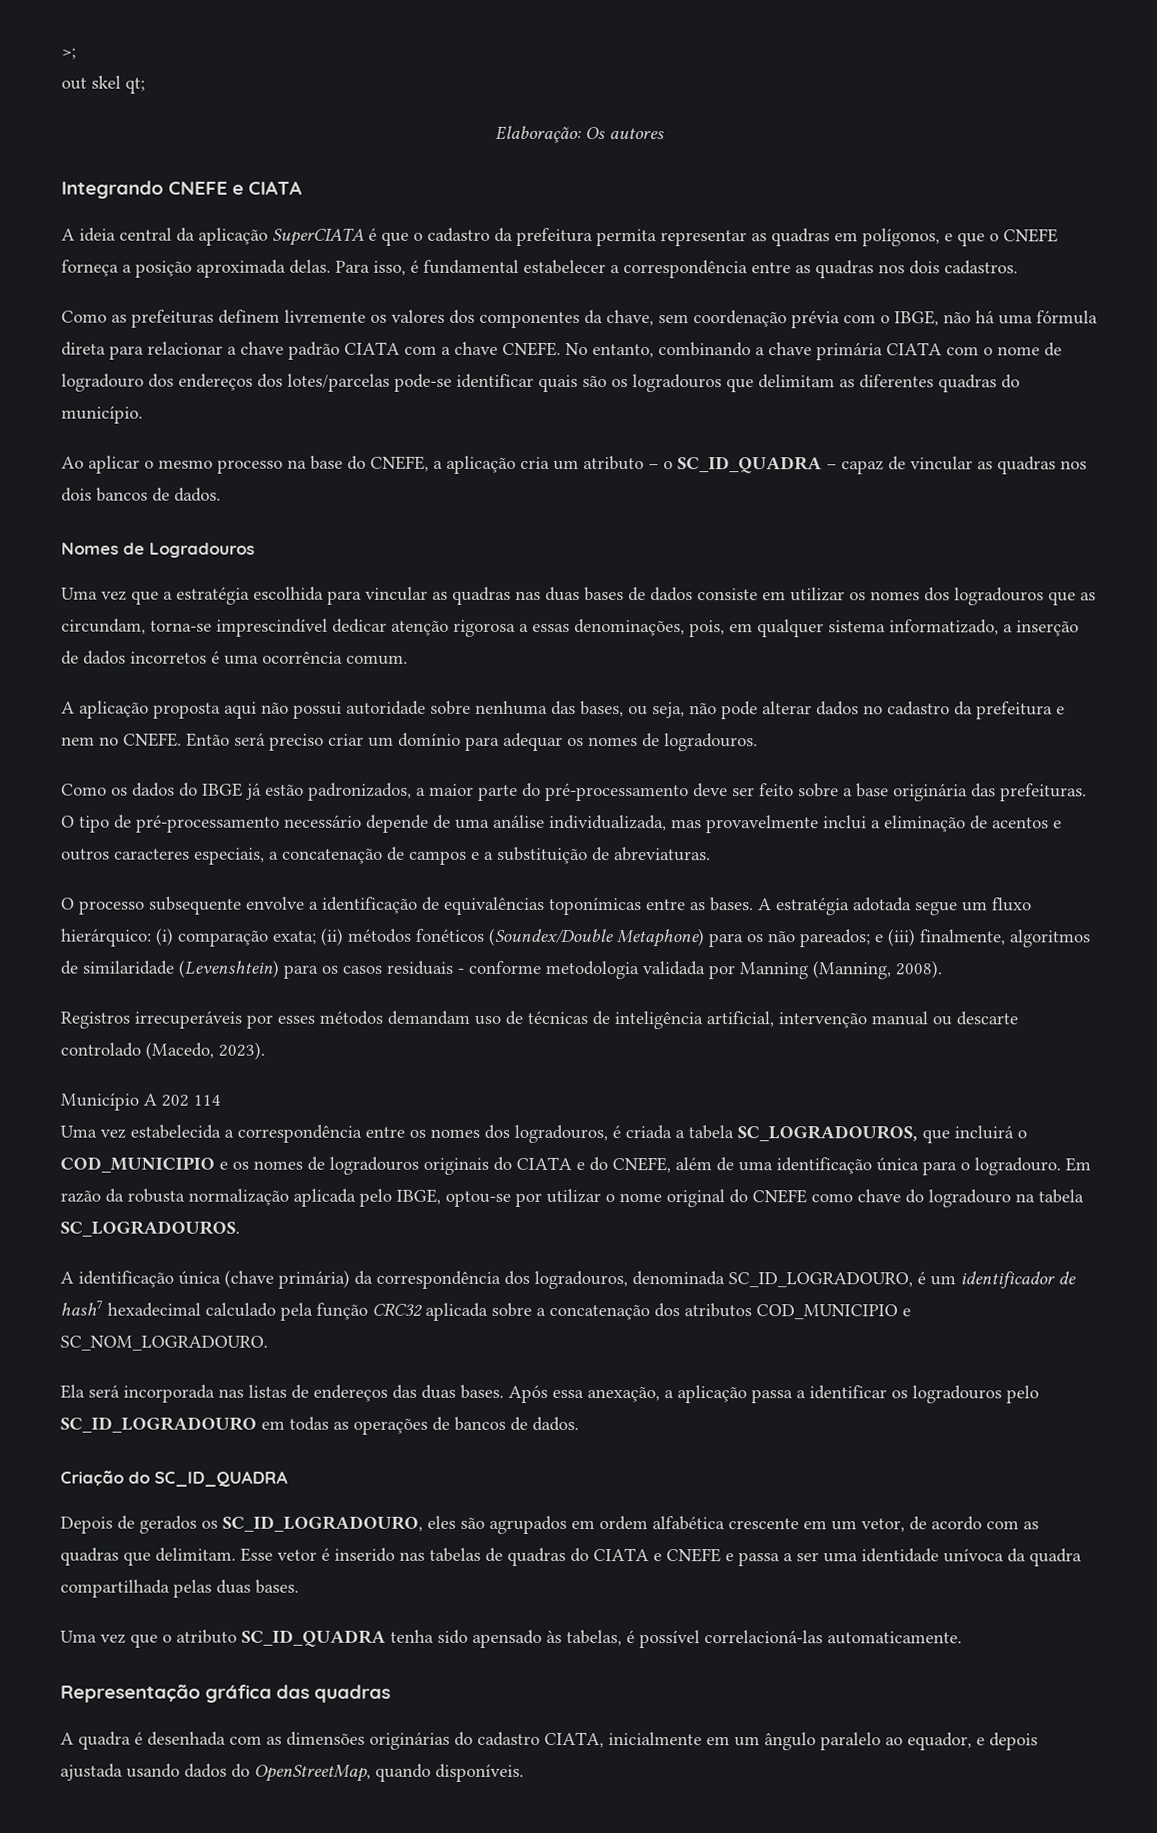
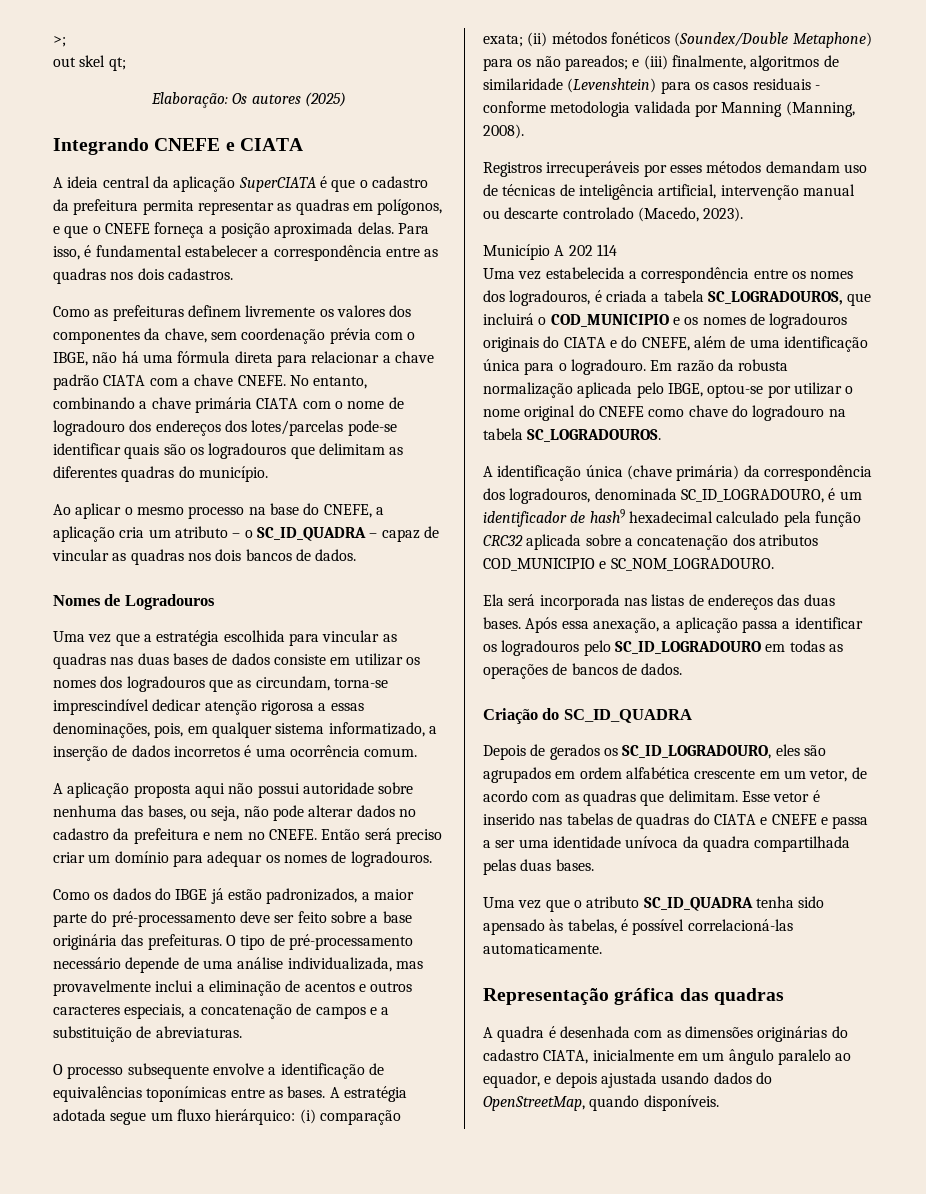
(664, 134) none -> [304,92,346,107] (2025)
[60,1299,103,1316] hash7 -> [589,509,625,523] hash9

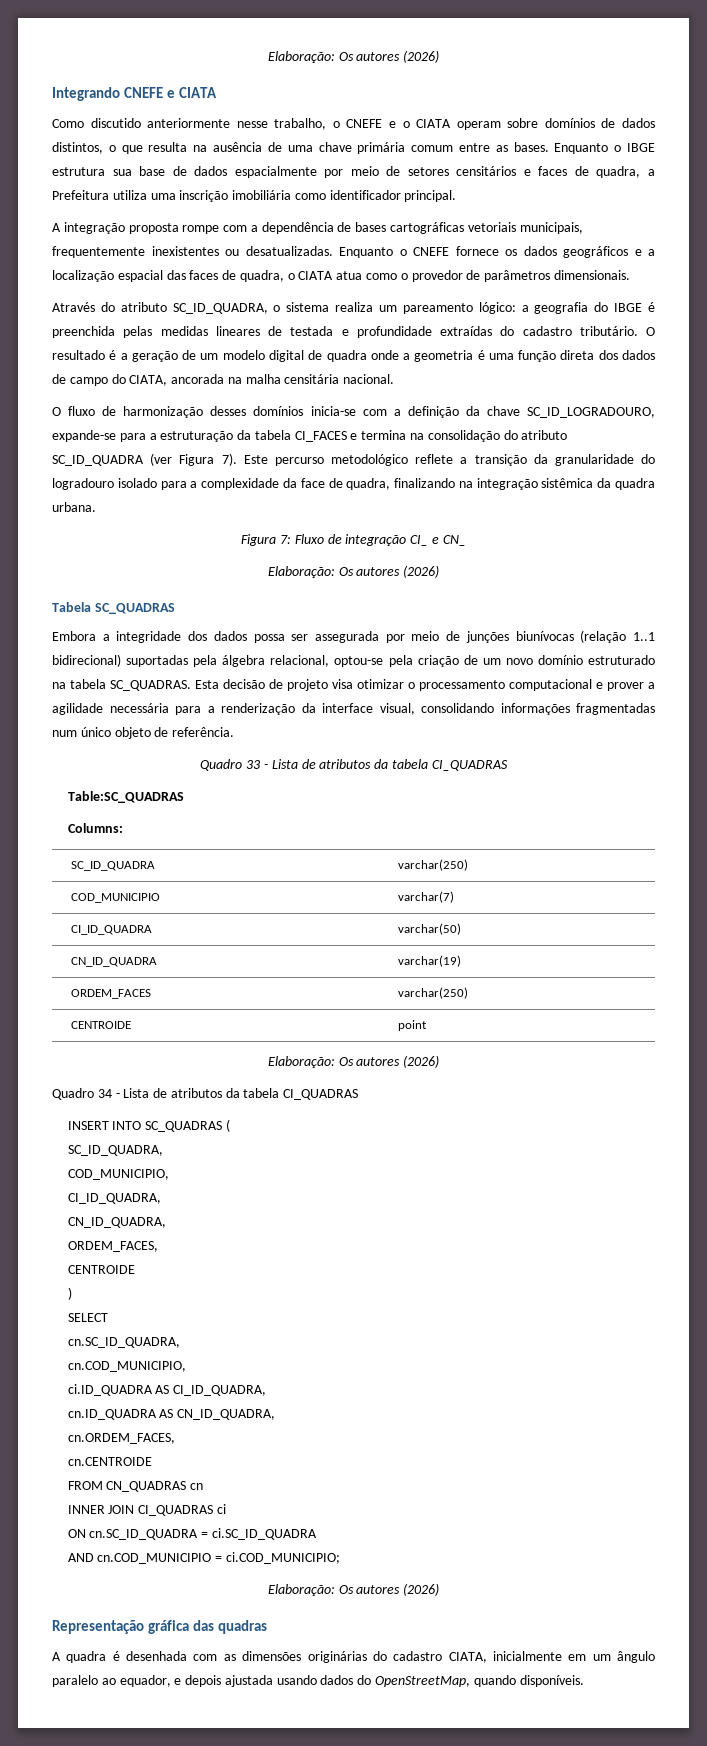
[53,36,66,47] [53,55,126,71] [151,92,346,108] >; // out skel qt; // Elaboração: Os autores (2025) -> [267,50,440,63] Elaboração: Os autores (2026)
[53,176,428,192] [53,199,443,215] [53,222,429,238] [53,245,439,261] [53,268,233,284] [53,305,412,321] [53,328,416,344] [53,351,434,367] [53,374,368,390] [53,397,404,413] [53,420,397,436] [53,443,404,459] [53,466,268,482] [53,503,384,519] [53,526,439,542] [52,549,357,565] [53,594,215,610] [53,630,397,646] [53,653,420,669] [53,676,388,692] [53,699,364,715] [53,722,437,738] [53,745,418,761] [53,782,414,798] [53,805,416,821] [53,828,442,844] [53,851,432,867] [53,888,414,904] [53,911,412,927] [53,934,413,950] [53,957,423,973] [53,980,413,996] [53,1003,390,1019] [53,1026,242,1042] [53,1063,384,1079] [53,1086,407,1102] [53,1109,401,1125] [483,32,872,48] [483,55,839,71] [483,78,820,94] [483,101,855,117] [483,124,524,139] [483,161,867,177] [483,184,855,200] [483,207,744,222] [483,244,617,260] [483,267,854,283] [483,290,872,306] [483,313,848,329] [483,336,868,352] [483,359,789,375] [483,382,854,398] [483,405,846,421] [483,428,662,442] [483,465,872,481] [483,488,862,504] [483,509,861,527] [483,534,818,550] [483,558,774,571] [483,594,835,610] [483,617,863,633] [483,640,843,656] [483,663,683,679] [483,708,692,724] [483,744,826,760] [483,767,867,783] [483,790,820,806] [483,813,869,829] [483,836,851,852] [483,859,594,875] [483,896,825,912] [483,919,793,935] [483,943,602,954] A ideia central da aplicação SuperCIATA é que o cadastro da prefeitura permita representar as quadras em polígonos, e que o CNEFE forneça a posição aproximada delas. Para isso, é fundamental estabelecer a correspondência entre as quadras nos dois cadastros. // Como as prefeituras definem livremente os valores dos componentes da chave, sem coordenação prévia com o IBGE, não há uma fórmula direta para relacionar a chave padrão CIATA com a chave CNEFE. No entanto, combinando a chave primária CIATA com o nome de logradouro dos endereços dos lotes/parcelas pode-se identificar quais são os logradouros que delimitam as diferentes quadras do município. // Ao aplicar o mesmo processo na base do CNEFE, a aplicação cria um atributo – o SC_ID_QUADRA – capaz de vincular as quadras nos dois bancos de dados. // Nomes de Logradouros // Uma vez que a estratégia escolhida para vincular as quadras nas duas bases de dados consiste em utilizar os nomes dos logradouros que as circundam, torna-se imprescindível dedicar atenção rigorosa a essas denominações, pois, em qualquer sistema informatizado, a inserção de dados incorretos é uma ocorrência comum. // A aplicação proposta aqui não possui autoridade sobre nenhuma das bases, ou seja, não pode alterar dados no cadastro da prefeitura e nem no CNEFE. Então será preciso criar um domínio para adequar os nomes de logradouros. // Como os dados do IBGE já estão padronizados, a maior parte do pré-processamento deve ser feito sobre a base originária das prefeituras. O tipo de pré-processamento necessário depende de uma análise individualizada, mas provavelmente inclui a eliminação de acentos e outros caracteres especiais, a concatenação de campos e a substituição de abreviaturas. // O processo subsequente envolve a identificação de equivalências toponímicas entre as bases. A estratégia adotada segue um fluxo hierárquico: (i) comparação exata; (ii) métodos fonéticos (Soundex/Double Metaphone) para os não pareados; e (iii) finalmente, algoritmos de similaridade (Levenshtein) para os casos residuais - conforme metodologia validada por Manning (Manning, 2008). // Registros irrecuperáveis por esses métodos demandam uso de técnicas de inteligência artificial, intervenção manual ou descarte controlado (Macedo, 2023). // Município A 202 114 // Uma vez estabelecida a correspondência entre os nomes dos logradouros, é criada a tabela SC_LOGRADOUROS, que incluirá o COD_MUNICIPIO e os nomes de logradouros originais do CIATA e do CNEFE, além de uma identificação única para o logradouro. Em razão da robusta normalização aplicada pelo IBGE, optou-se por utilizar o nome original do CNEFE como chave do logradouro na tabela SC_LOGRADOUROS. // A identificação única (chave primária) da correspondência dos logradouros, denominada SC_ID_LOGRADOURO, é um identificador de hash9 hexadecimal calculado pela função CRC32 aplicada sobre a concatenação dos atributos COD_MUNICIPIO e SC_NOM_LOGRADOURO. // Ela será incorporada nas listas de endereços das duas bases. Após essa anexação, a aplicação passa a identificar os logradouros pelo SC_ID_LOGRADOURO em todas as operações de bancos de dados. // Criação do SC_ID_QUADRA // Depois de gerados os SC_ID_LOGRADOURO, eles são agrupados em ordem alfabética crescente em um vetor, de acordo com as quadras que delimitam. Esse vetor é inserido nas tabelas de quadras do CIATA e CNEFE e passa a ser uma identidade unívoca da quadra compartilhada pelas duas bases. // Uma vez que o atributo SC_ID_QUADRA tenha sido apensado às tabelas, é possível correlacioná-las automaticamente. -> [52,118,655,130] [52,142,655,154] [52,166,655,178] [52,190,457,202] [52,222,583,234] [52,246,655,258] [52,270,630,282] [52,302,655,314] [52,326,655,338] [52,350,655,362] [52,374,395,386] [52,406,655,418] [52,430,568,442] [52,453,656,466] [52,478,655,490] [52,502,96,512] [241,534,466,546] [267,565,440,578] [52,602,175,614] [52,630,655,643] [52,654,655,667] [52,679,655,691] [52,703,655,715] [52,727,235,739] [200,759,508,771] [67,791,184,803] [67,823,123,833] [71,861,156,871] [398,859,469,871] [71,893,161,903] [398,891,455,903] [71,925,153,935] [398,923,462,935] [71,957,158,967] [398,955,462,967] [71,989,152,999] [398,987,469,999] [71,1021,132,1029] [398,1020,428,1031] [267,1055,440,1068] [52,1088,359,1100] [67,1119,231,1132] [67,1145,163,1156] [67,1169,169,1180] [67,1193,161,1204] [67,1217,166,1228] [67,1241,158,1252] [67,1265,135,1274] [67,1287,72,1300] [67,1313,108,1322] [67,1337,180,1348] [67,1361,186,1372] [67,1384,267,1396] [67,1409,276,1420] [67,1433,175,1444] [67,1457,152,1466] [67,1481,204,1492] [67,1504,227,1516] [67,1528,318,1540] [67,1552,341,1564] [267,1583,440,1596] Como discutido anteriormente nesse trabalho, o CNEFE e o CIATA operam sobre domínios de dados distintos, o que resulta na ausência de uma chave primária comum entre as bases. Enquanto o IBGE estrutura sua base de dados espacialmente por meio de setores censitários e faces de quadra, a Prefeitura utiliza uma inscrição imobiliária como identificador principal. // A integração proposta rompe com a dependência de bases cartográficas vetoriais municipais, frequentemente inexistentes ou desatualizadas. Enquanto o CNEFE fornece os dados geográficos e a localização espacial das faces de quadra, o CIATA atua como o provedor de parâmetros dimensionais. // Através do atributo SC_ID_QUADRA, o sistema realiza um pareamento lógico: a geografia do IBGE é preenchida pelas medidas lineares de testada e profundidade extraídas do cadastro tributário. O resultado é a geração de um modelo digital de quadra onde a geometria é uma função direta dos dados de campo do CIATA, ancorada na malha censitária nacional. // O fluxo de harmonização desses domínios inicia-se com a definição da chave SC_ID_LOGRADOURO, expande-se para a estruturação da tabela CI_FACES e termina na consolidação do atributo SC_ID_QUADRA (ver Figura 7). Este percurso metodológico reflete a transição da granularidade do logradouro isolado para a complexidade da face de quadra, finalizando na integração sistêmica da quadra urbana. // Figura 7: Fluxo de integração CI_ e CN_ // Elaboração: Os autores (2026) // Tabela SC_QUADRAS // Embora a integridade dos dados possa ser assegurada por meio de junções biunívocas (relação 1..1 bidirecional) suportadas pela álgebra relacional, optou-se pela criação de um novo domínio estruturado na tabela SC_QUADRAS. Esta decisão de projeto visa otimizar o processamento computacional e prover a agilidade necessária para a renderização da interface visual, consolidando informações fragmentadas num único objeto de referência. // Quadro 33 - Lista de atributos da tabela CI_QUADRAS // Table:SC_QUADRAS // Columns: // SC_ID_QUADRA | varchar(250) // COD_MUNICIPIO | varchar(7) // CI_ID_QUADRA | varchar(50) // CN_ID_QUADRA | varchar(19) // ORDEM_FACES | varchar(250) // CENTROIDE | point // Elaboração: Os autores (2026) // Quadro 34 - Lista de atributos da tabela CI_QUADRAS // INSERT INTO SC_QUADRAS ( // SC_ID_QUADRA, // COD_MUNICIPIO, // CI_ID_QUADRA, // CN_ID_QUADRA, // ORDEM_FACES, // CENTROIDE // ) // SELECT // cn.SC_ID_QUADRA, // cn.COD_MUNICIPIO, // ci.ID_QUADRA AS CI_ID_QUADRA, // cn.ID_QUADRA AS CN_ID_QUADRA, // cn.ORDEM_FACES, // cn.CENTROIDE // FROM CN_QUADRAS cn // INNER JOIN CI_QUADRAS ci // ON cn.SC_ID_QUADRA = ci.SC_ID_QUADRA // AND cn.COD_MUNICIPIO = ci.COD_MUNICIPIO; // Elaboração: Os autores (2026)

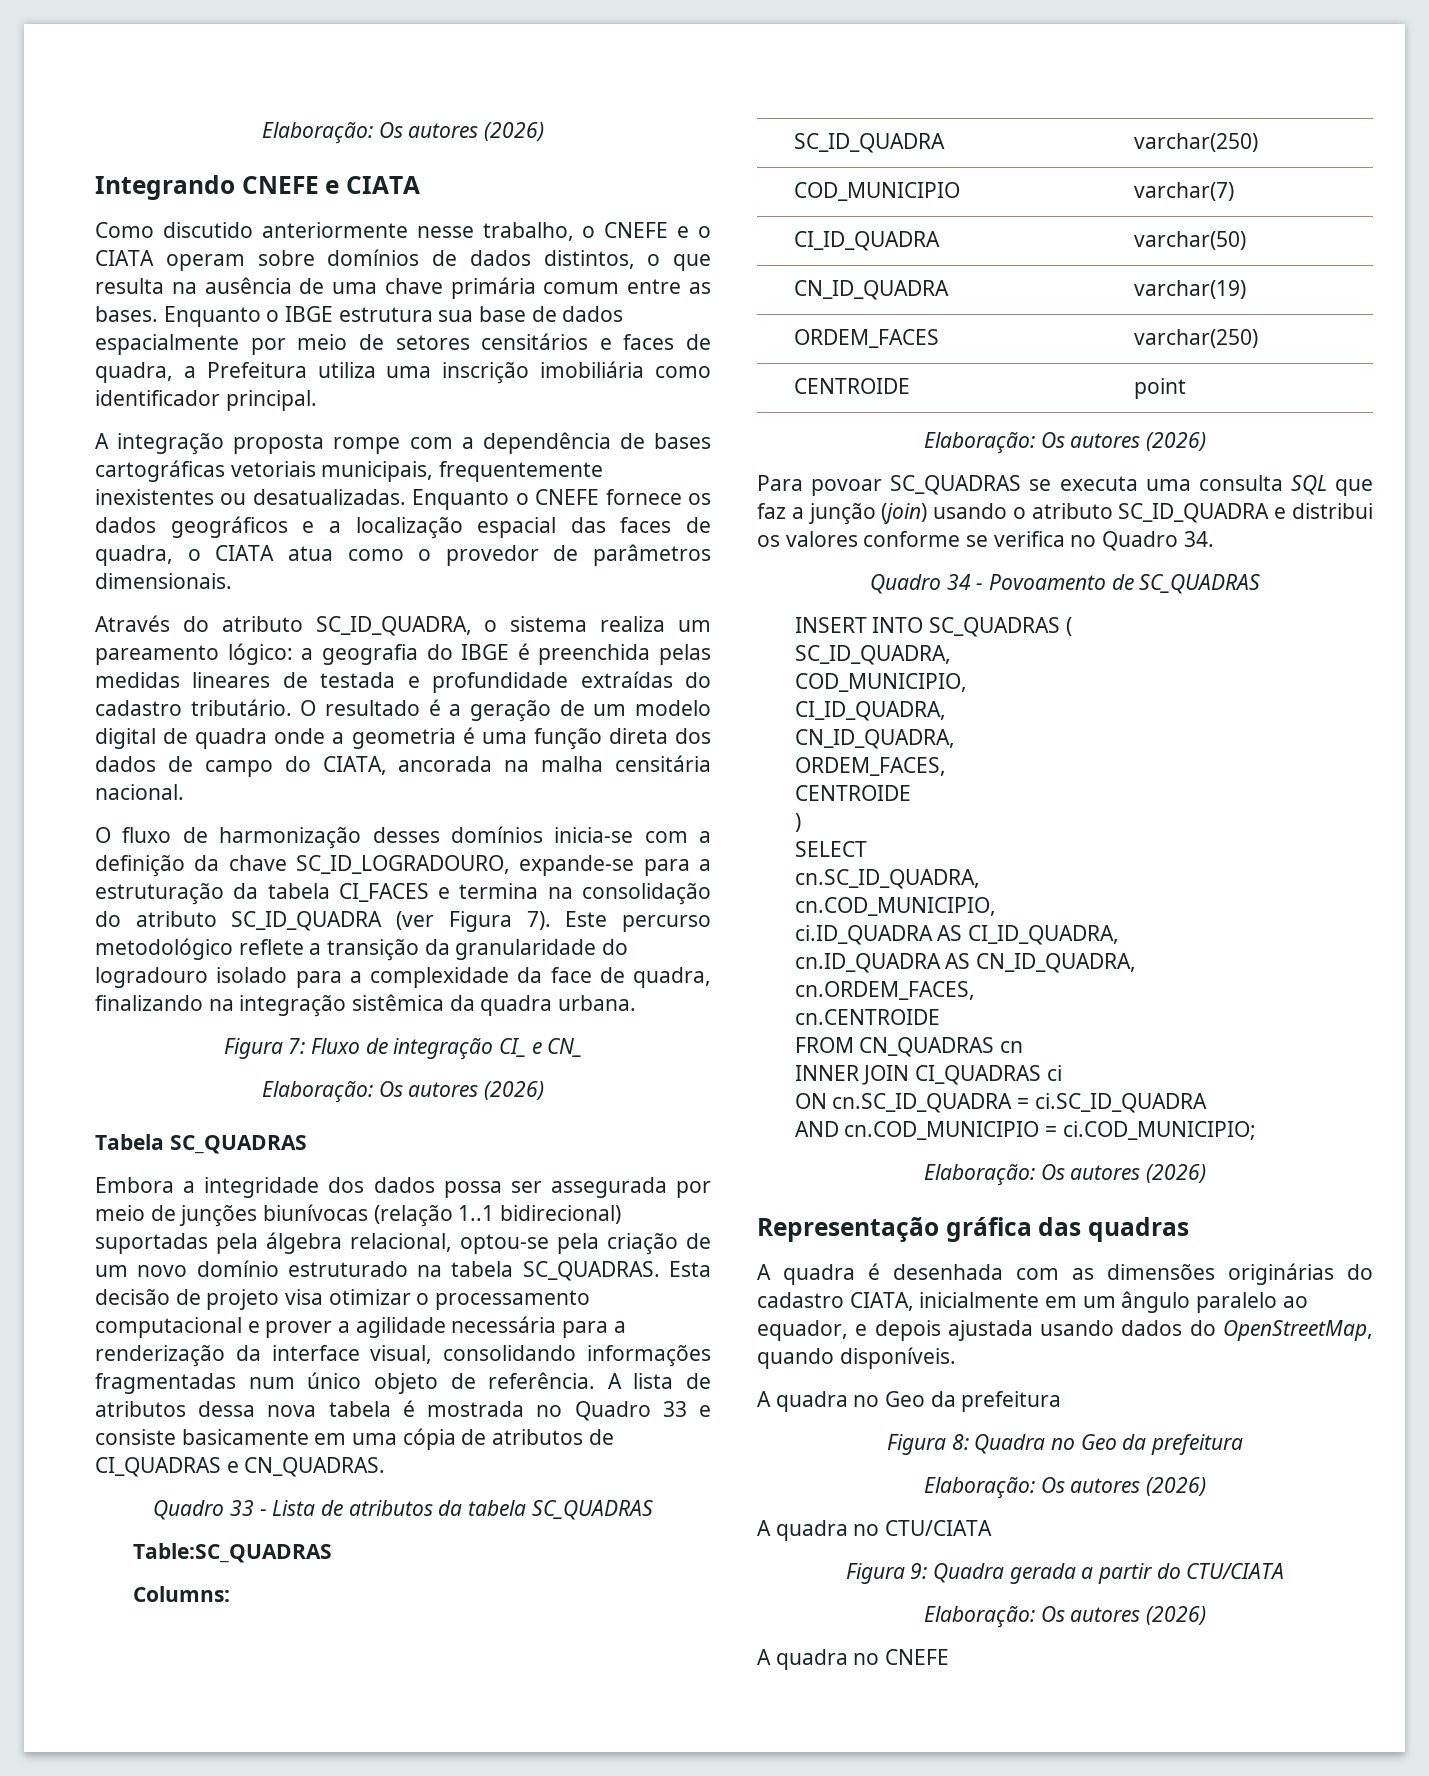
(235, 732) none -> [607,1373,711,1389] [95,1400,711,1421] [95,1428,614,1450] [95,1457,386,1477] A lista de atributos dessa nova tabela é mostrada no Quadro 33 e consiste basicamente em uma cópia de atributos de CI_QUADRAS e CN_QUADRAS.
[431,760,508,771] CI_QUADRAS -> [531,1500,653,1520] SC_QUADRAS
[52,1088,359,1100] Quadro 34 - Lista de atributos da tabela CI_QUADRAS -> [757,475,1373,496] [757,503,1373,525] [757,531,1214,551] [869,574,1261,594] Para povoar SC_QUADRAS se executa uma consulta SQL que faz a junção (join) usando o atributo SC_ID_QUADRA e distribui os valores conforme se verifica no Quadro 34. // Quadro 34 - Povoamento de SC_QUADRAS
(584, 1681) none -> [757,1391,1062,1412] [886,1434,1244,1455] [923,1477,1207,1499] [757,1520,993,1541] [845,1563,1285,1584] [923,1606,1207,1628] [757,1649,950,1670] // A quadra no Geo da prefeitura // Figura 8: Quadra no Geo da prefeitura // Elaboração: Os autores (2026) // A quadra no CTU/CIATA // Figura 9: Quadra gerada a partir do CTU/CIATA // Elaboração: Os autores (2026) // A quadra no CNEFE

